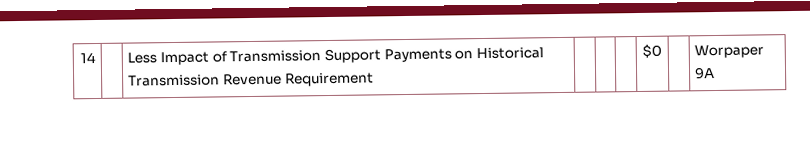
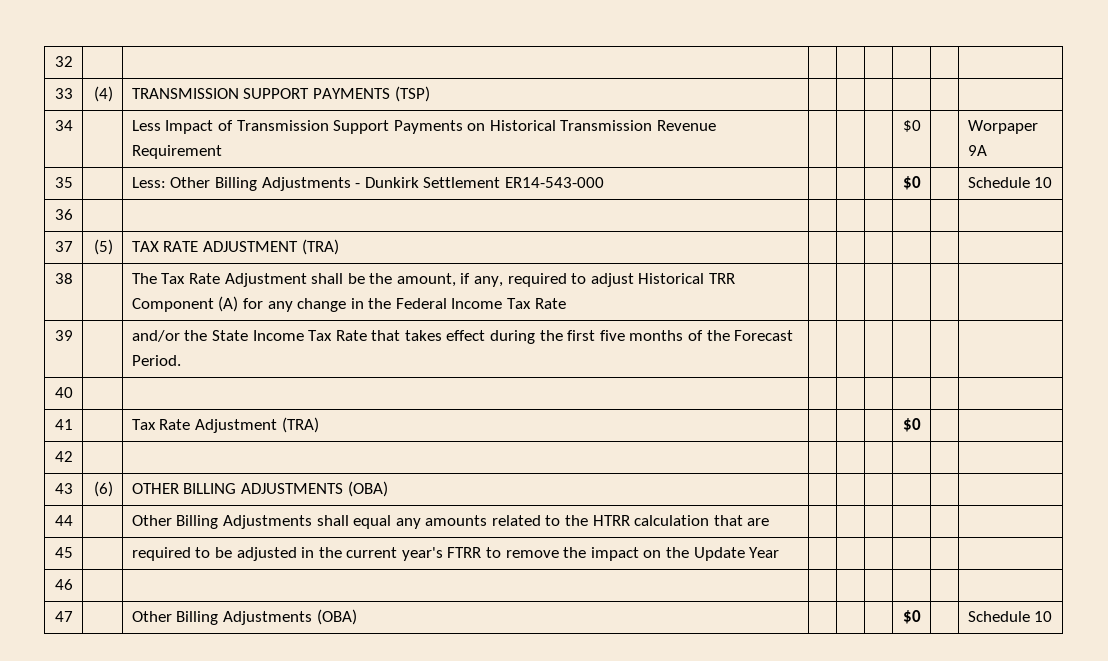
[79,52,96,64] 14 -> [55,56,74,67] [55,88,74,99] [94,86,114,102] [131,86,430,102] [55,120,74,131] 32 | | | | | | | | // 33 | (4) | TRANSMISSION SUPPORT PAYMENTS (TSP) | | | | | | // 34
(716, 73) none -> [55,177,74,188] [131,177,604,191] [902,176,921,190] [967,177,1053,188] [55,209,74,220] [55,241,74,252] [94,239,114,255] [131,239,339,255] [55,273,74,284] [131,273,736,287] [131,296,566,312] [55,330,74,341] [131,330,794,344] [131,355,181,366] [55,387,74,398] [55,419,74,430] [131,417,319,433] [902,418,921,432] [55,451,74,462] [55,483,74,494] [94,481,114,497] [131,481,388,497] [55,515,74,526] [131,515,770,529] [55,547,74,558] [131,547,780,561] [55,579,74,590] [55,611,74,622] [131,609,357,625] [902,610,921,624] [967,611,1053,622] // 35 | | Less: Other Billing Adjustments - Dunkirk Settlement ER14-543-000 | | | | $0 | | Schedule 10 // 36 | | | | | | | | // 37 | (5) | TAX RATE ADJUSTMENT (TRA) | | | | | | // 38 | | The Tax Rate Adjustment shall be the amount, if any, required to adjust Historical TRR Component (A) for any change in the Federal Income Tax Rate | | | | | | // 39 | | and/or the State Income Tax Rate that takes effect during the first five months of the Forecast Period. | | | | | | // 40 | | | | | | | | // 41 | | Tax Rate Adjustment (TRA) | | | | $0 | | // 42 | | | | | | | | // 43 | (6) | OTHER BILLING ADJUSTMENTS (OBA) | | | | | | // 44 | | Other Billing Adjustments shall equal any amounts related to the HTRR calculation that are | | | | | | // 45 | | required to be adjusted in the current year's FTRR to remove the impact on the Update Year | | | | | | // 46 | | | | | | | | // 47 | | Other Billing Adjustments (OBA) | | | | $0 | | Schedule 10

